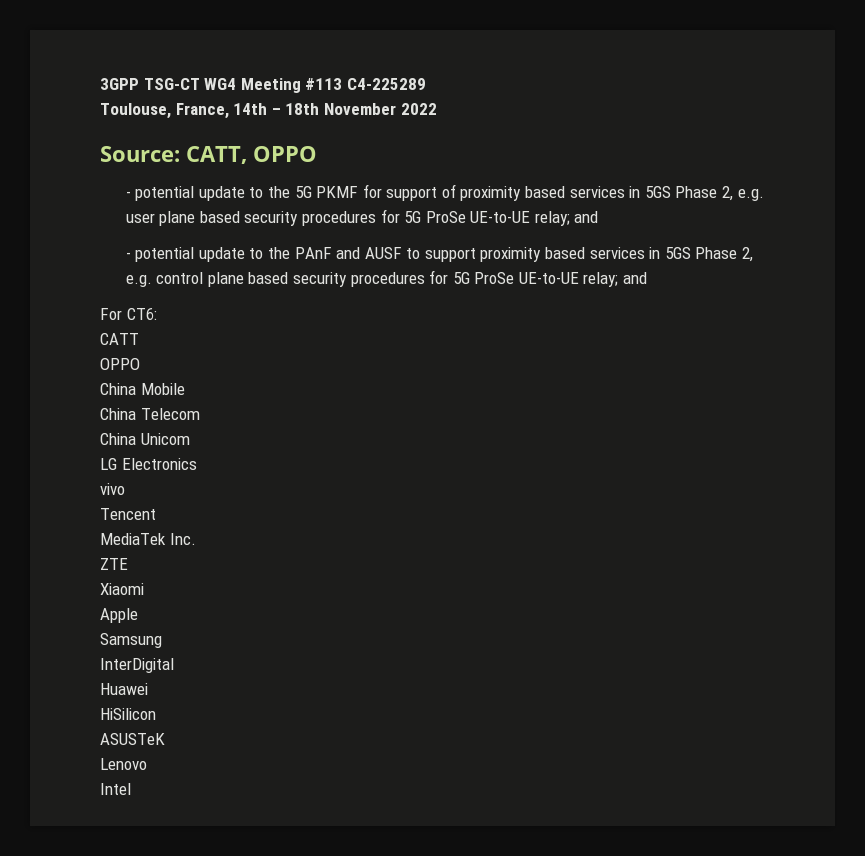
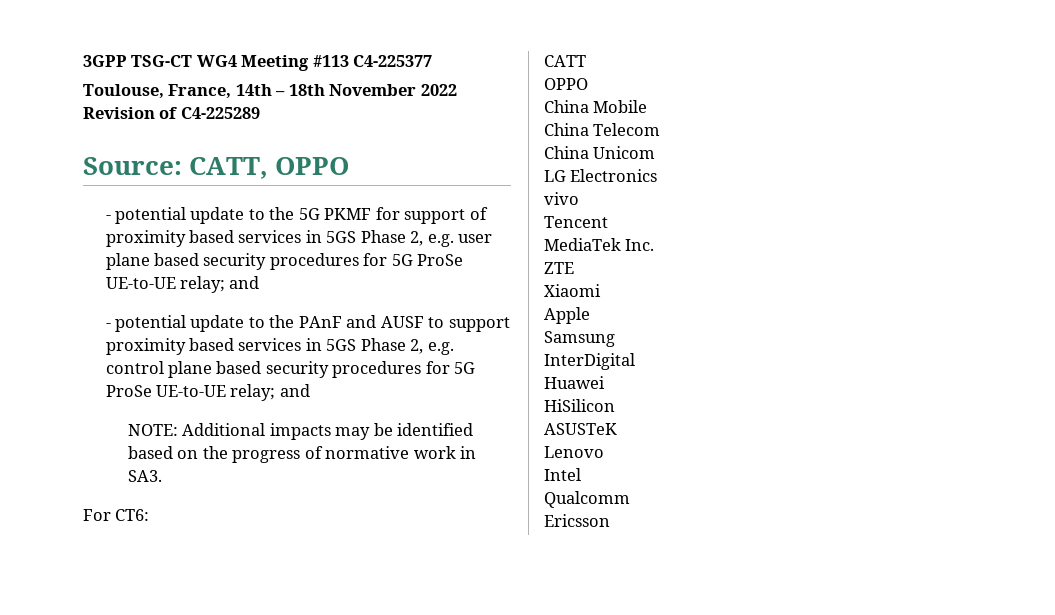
[346,78,426,90] C4-225289 -> [353,55,433,67] C4-225377
(437, 109) none -> [83,107,260,119] Revision of C4-225289
(648, 278) none -> [128,423,474,440] [128,446,477,463] [128,470,163,482] // NOTE: Additional impacts may be identified based on the progress of normative work in SA3.
(131, 789) none -> [544,491,630,508] [544,514,610,527] // Qualcomm // Ericsson

